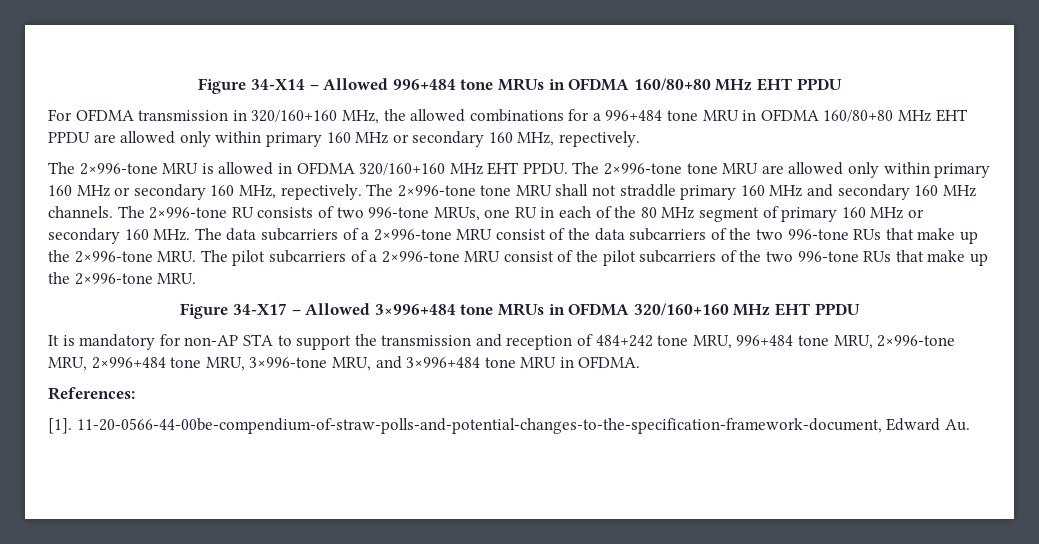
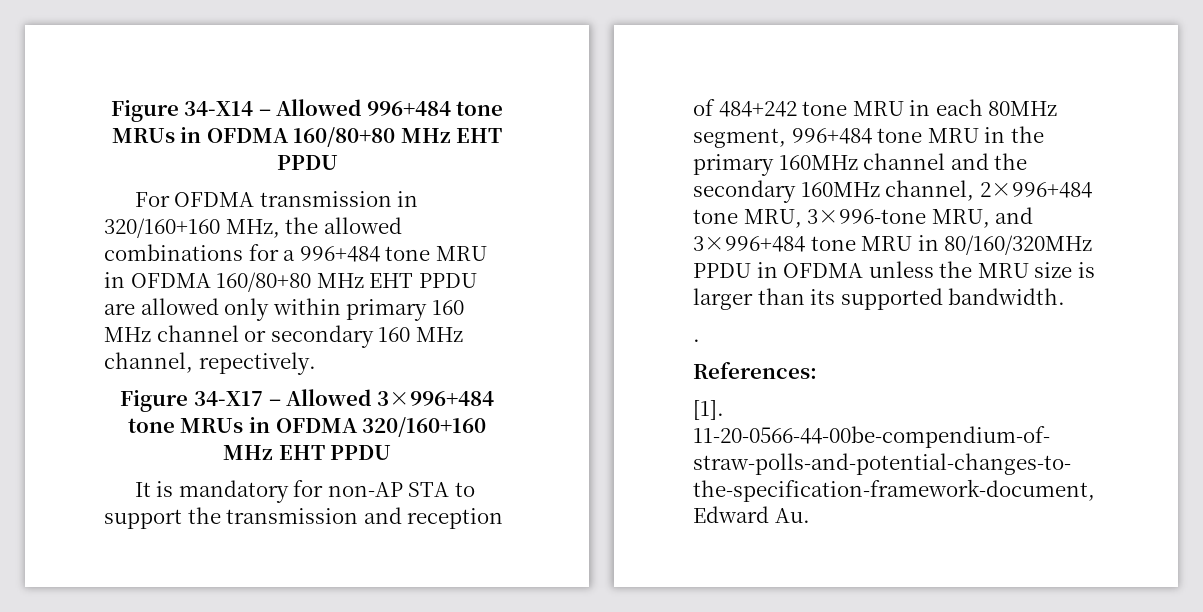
[392,131,641,147] [48,162,991,178] [48,184,976,200] [48,206,924,222] [48,228,978,244] [48,250,988,266] [48,272,197,285] or secondary 160 MHz, repectively. // The 2×996-tone MRU is allowed in OFDMA 320/160+160 MHz EHT PPDU. The 2×996-tone tone MRU are allowed only within primary 160 MHz or secondary 160 MHz, repectively. The 2×996-tone tone MRU shall not straddle primary 160 MHz and secondary 160 MHz channels. The 2×996-tone RU consists of two 996-tone MRUs, one RU in each of the 80 MHz segment of primary 160 MHz or secondary 160 MHz. The data subcarriers of a 2×996-tone MRU consist of the data subcarriers of the two 996-tone RUs that make up the 2×996-tone MRU. The pilot subcarriers of a 2×996-tone MRU consist of the pilot subcarriers of the two 996-tone RUs that make up the 2×996-tone MRU. -> [156,325,463,348] [104,352,316,375] channel or secondary 160 MHz channel, repectively.
[692,335,956,349] [48,357,87,371] MRU, 996+484 tone MRU, 2×996-tone MRU, -> [852,99,1058,116] [693,126,1044,148] [693,153,1028,176] [693,180,975,203] MRU in each 80MHz segment, 996+484 tone MRU in the primary 160MHz channel and the secondary 160MHz channel,
[578,356,641,368] OFDMA. -> [944,235,1093,255] [693,261,1095,278] [693,288,1066,310] [693,339,700,342] 80/160/320MHz PPDU in OFDMA unless the MRU size is larger than its supported bandwidth. // .

